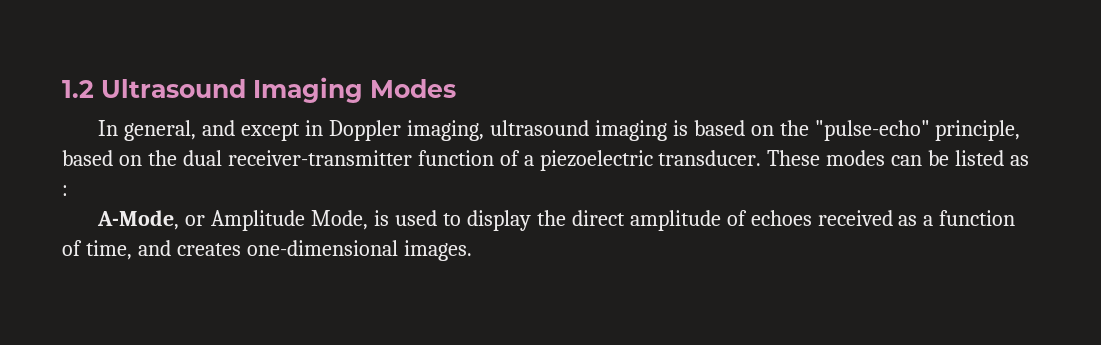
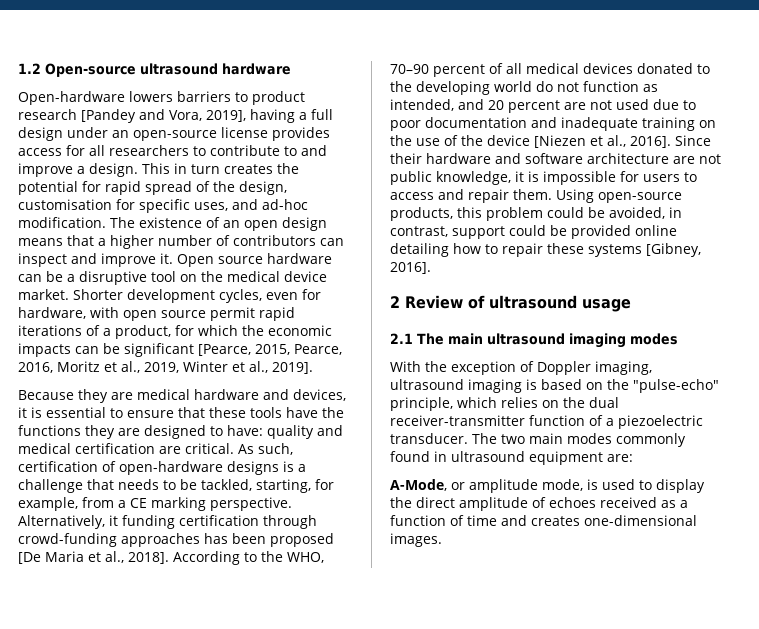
[101,77,456,103] [98,120,324,141] Ultrasound Imaging Modes // In general, and except in -> [45,63,291,77] [18,91,305,105] [18,109,333,123] [18,127,330,141] [18,145,327,156] [18,163,299,177] [18,181,287,195] [18,199,308,213] [18,217,327,231] [18,235,344,249] [18,253,332,267] [18,271,327,285] [18,289,321,303] [18,307,295,321] [18,325,332,339] [18,343,342,357] [18,361,313,374] [18,389,346,403] [18,407,344,418] [18,425,343,439] [18,443,293,455] [18,461,306,475] [18,479,334,493] [18,497,292,511] [18,515,317,529] [18,533,334,547] [18,551,324,565] [390,63,710,77] [390,81,658,95] [390,99,696,113] [390,117,716,131] [390,135,711,148] [390,153,721,164] [390,171,697,185] [390,189,682,203] [390,207,682,221] [390,225,677,239] [390,243,701,257] [390,262,431,274] [390,295,631,312] [390,333,678,348] [390,361,534,375] Open-source ultrasound hardware // Open-hardware lowers barriers to product research [Pandey and Vora, 2019], having a full design under an open-source license provides access for all researchers to contribute to and improve a design. This in turn creates the potential for rapid spread of the design, customisation for specific uses, and ad-hoc modification. The existence of an open design means that a higher number of contributors can inspect and improve it. Open source hardware can be a disruptive tool on the medical device market. Shorter development cycles, even for hardware, with open source permit rapid iterations of a product, for which the economic impacts can be significant [Pearce, 2015, Pearce, 2016, Moritz et al., 2019, Winter et al., 2019]. // Because they are medical hardware and devices, it is essential to ensure that these tools have the functions they are designed to have: quality and medical certification are critical. As such, certification of open-hardware designs is a challenge that needs to be tackled, starting, for example, from a CE marking perspective. Alternatively, it funding certification through crowd-funding approaches has been proposed [De Maria et al., 2018]. According to the WHO, 70–90 percent of all medical devices donated to the developing world do not function as intended, and 20 percent are not used due to poor documentation and inadequate training on the use of the device [Niezen et al., 2016]. Since their hardware and software architecture are not public knowledge, it is impossible for users to access and repair them. Using open-source products, this problem could be avoided, in contrast, support could be provided online detailing how to repair these systems [Gibney, 2016]. // 2 Review of ultrasound usage // 2.1 The main ultrasound imaging modes // With the exception of
[62,150,113,166] based -> [457,397,538,408] which relies
[767,150,1030,166] [62,185,68,196] These modes can be listed as : -> [472,433,686,447] [390,451,633,465] The two main modes commonly found in ultrasound equipment are:
[211,210,369,231] Amplitude Mode, -> [469,479,583,493] amplitude mode,
[85,240,132,260] time, -> [467,515,497,526] time

